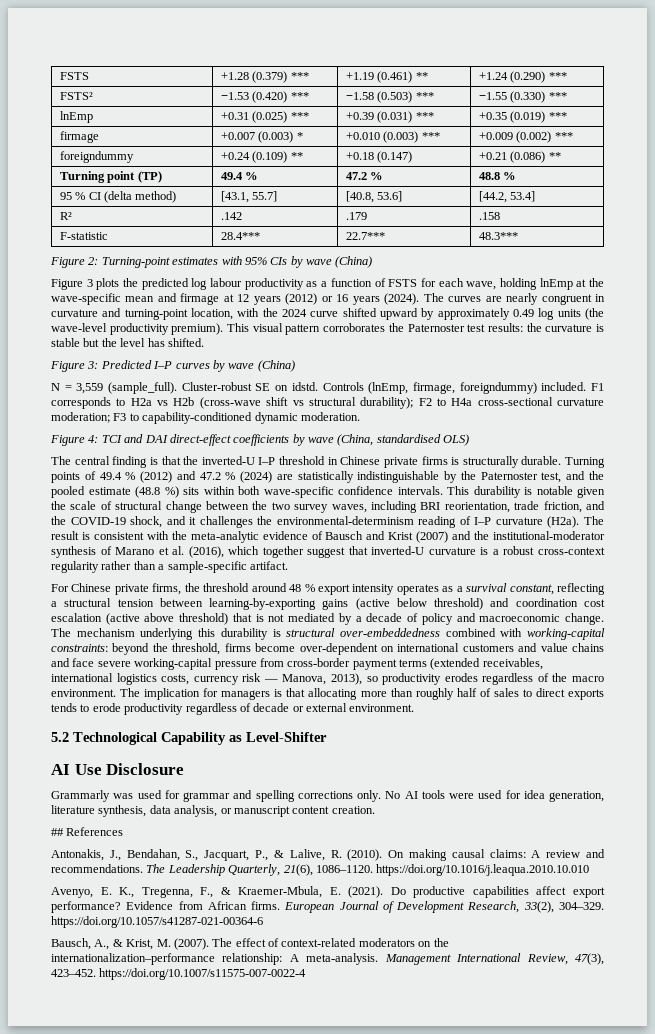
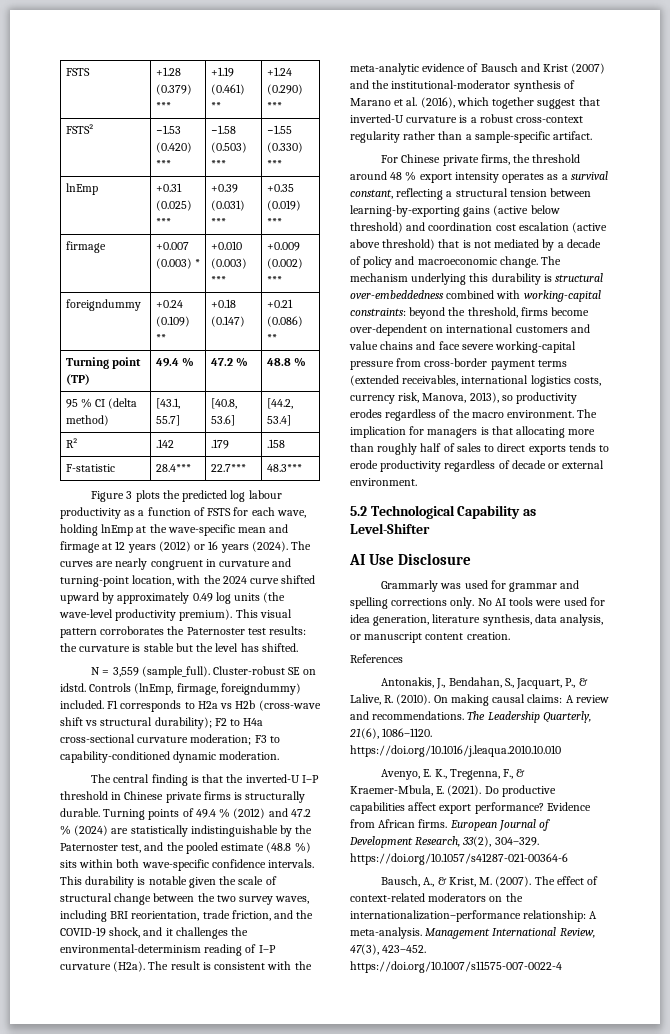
[50,256,373,268] // Figure 2: Turning-point estimates with 95% CIs by wave (China) -> (302, 468) none
[50,360,295,372] // Figure 3: Predicted I–P curves by wave (China) -> (298, 647) none
[50,434,470,446] // Figure 4: TCI and DAI direct-effect coefficients by wave (China, standardised OLS) -> (280, 755) none
[242,673,278,682] risk — -> [398,392,420,403] risk,
[51,828,64,836] ## -> (510, 636) none

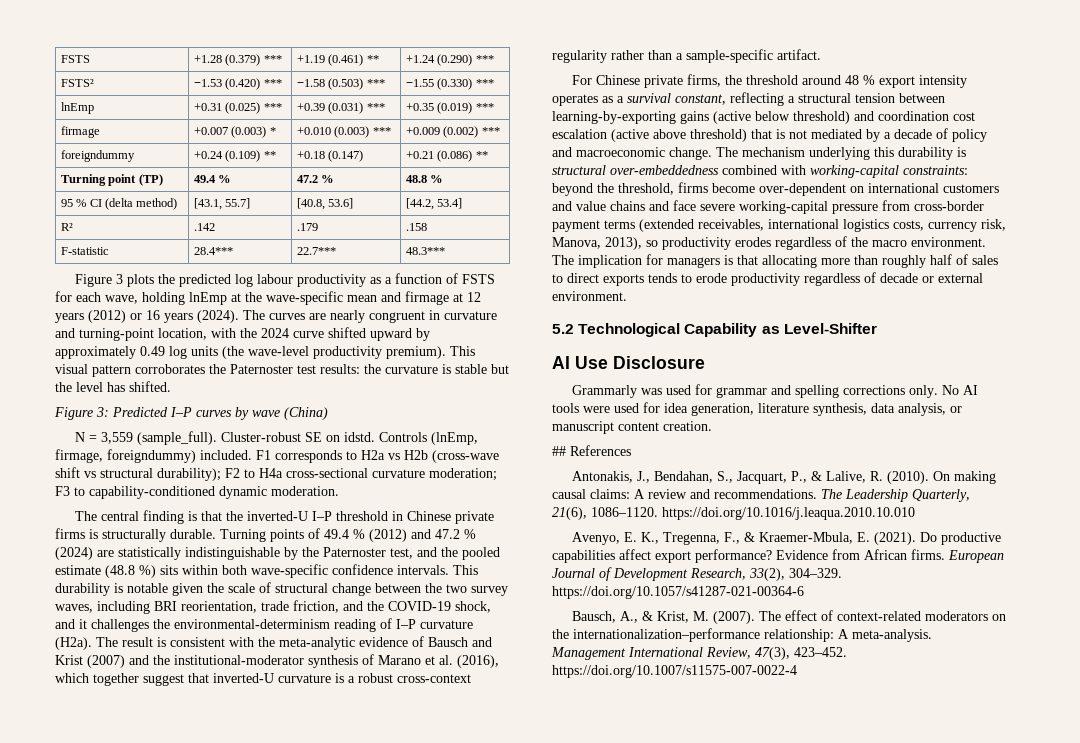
(298, 647) none -> [54,407,328,420] // Figure 3: Predicted I–P curves by wave (China)
(510, 636) none -> [552,446,566,456] ##

